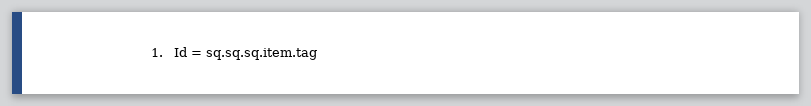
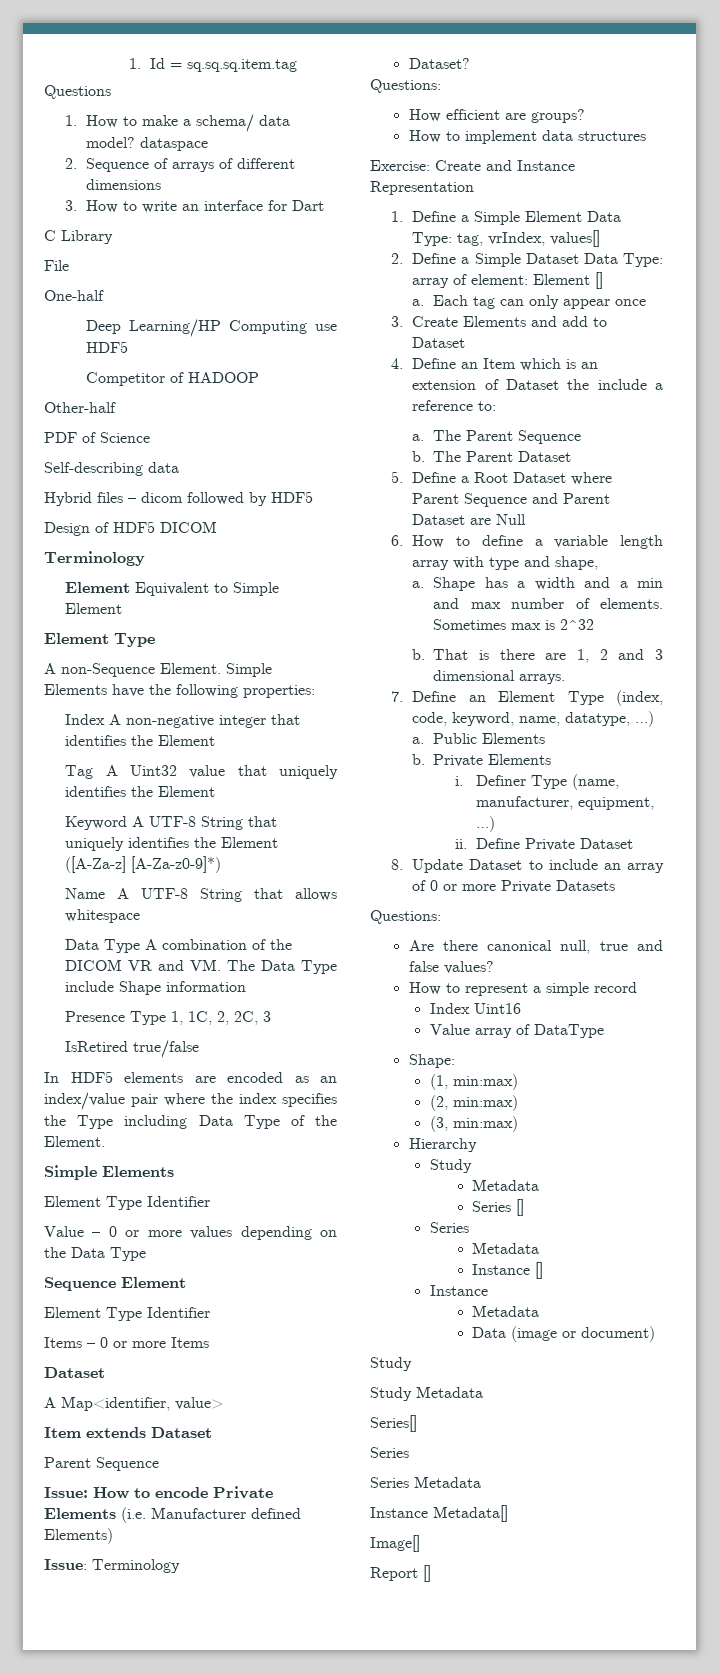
(317, 54) none -> [44,85,111,99] [65,114,291,132] [86,137,209,151] [65,158,296,172] [86,179,162,190] [65,200,325,213] [44,230,113,244] [44,260,69,271] [44,290,104,301] [86,319,337,337] [86,341,129,353] [86,372,260,386] [44,402,116,413] [44,432,150,443] [44,462,179,476] [44,491,313,506] [44,521,217,536] [44,551,145,566] [65,582,280,596] [65,603,123,614] [44,633,155,647] [44,663,272,677] [44,684,315,698] [65,714,301,728] [65,735,216,746] [65,765,338,779] [65,786,216,797] [65,816,278,830] [65,837,279,851] [65,856,222,873] [65,888,337,902] [65,909,141,923] [65,939,293,953] [65,959,337,974] [65,981,247,995] [65,1011,272,1025] [65,1040,200,1058] [44,1071,337,1083] [44,1092,337,1110] [44,1115,337,1129] [44,1136,105,1147] [44,1165,174,1180] [44,1196,210,1210] [44,1226,337,1240] [44,1247,146,1261] [44,1277,186,1291] [44,1307,210,1321] [44,1337,209,1348] [44,1367,105,1378] [44,1396,223,1411] [44,1427,212,1438] [44,1457,159,1471] [44,1486,273,1499] [44,1507,301,1523] [44,1528,113,1544] [44,1559,180,1573] [408,58,470,69] [370,79,441,93] [408,109,585,123] [408,130,646,144] [370,160,575,171] [370,181,474,195] [391,211,622,225] [412,230,601,247] [391,253,663,267] [412,272,604,289] [412,295,647,309] [391,316,608,327] [412,337,466,348] [391,358,599,371] [412,379,663,390] [412,400,497,411] [412,430,582,444] [412,451,572,462] [391,471,613,485] [412,493,611,507] [412,514,527,525] [391,535,663,549] [412,556,599,570] [412,577,663,591] [433,598,663,609] [433,619,595,630] [412,649,663,663] [433,670,566,684] [391,690,663,706] [412,711,655,727] [412,733,546,744] [412,754,552,767] [454,774,619,790] [475,796,654,810] [475,816,495,832] [454,838,633,851] [391,859,664,873] [412,880,616,893] [370,910,441,924] [408,940,663,954] [408,961,494,974] [408,982,637,996] [429,1003,521,1014] [429,1024,604,1038] [408,1054,455,1068] [429,1074,518,1090] [429,1095,518,1111] [429,1116,518,1132] [408,1138,477,1152] [429,1159,472,1173] [472,1179,540,1191] [472,1199,525,1216] [429,1222,469,1233] [472,1242,540,1254] [472,1262,544,1279] [429,1285,488,1296] [472,1305,540,1317] [472,1326,656,1342] [370,1357,412,1371] [370,1386,483,1401] [370,1415,417,1432] [370,1447,409,1458] [370,1476,481,1488] [370,1505,508,1522] [370,1535,420,1552] [370,1565,431,1582] // Questions // 1. How to make a schema/ data model? dataspace // 2. Sequence of arrays of different dimensions // 3. How to write an interface for Dart // C Library // File // One-half // Deep Learning/HP Computing use HDF5 // Competitor of HADOOP // Other-half // PDF of Science // Self-describing data // Hybrid files – dicom followed by HDF5 // Design of HDF5 DICOM // Terminology // Element Equivalent to Simple Element // Element Type // A non-Sequence Element. Simple Elements have the following properties: // Index A non-negative integer that identifies the Element // Tag A Uint32 value that uniquely identifies the Element // Keyword A UTF-8 String that uniquely identifies the Element ([A-Za-z] [A-Za-z0-9]*) // Name A UTF-8 String that allows whitespace // Data Type A combination of the DICOM VR and VM. The Data Type include Shape information // Presence Type 1, 1C, 2, 2C, 3 // IsRetired true/false // In HDF5 elements are encoded as an index/value pair where the index specifies the Type including Data Type of the Element. // Simple Elements // Element Type Identifier // Value – 0 or more values depending on the Data Type // Sequence Element // Element Type Identifier // Items – 0 or more Items // Dataset // A Map<identifier, value> // Item extends Dataset // Parent Sequence // Issue: How to encode Private Elements (i.e. Manufacturer defined Elements) // Issue: Terminology // Dataset? // Questions: // How efficient are groups? // How to implement data structures // Exercise: Create and Instance Representation // 1. Define a Simple Element Data Type: tag, vrIndex, values[] // 2. Define a Simple Dataset Data Type: array of element: Element [] // a. Each tag can only appear once // 3. Create Elements and add to Dataset // 4. Define an Item which is an extension of Dataset the include a reference to: // a. The Parent Sequence // b. The Parent Dataset // 5. Define a Root Dataset where Parent Sequence and Parent Dataset are Null // 6. How to define a variable length array with type and shape, // a. Shape has a width and a min and max number of elements. Sometimes max is 2^32 // b. That is there are 1, 2 and 3 dimensional arrays. // 7. Define an Element Type (index, code, keyword, name, datatype, …) // a. Public Elements // b. Private Elements // i. Definer Type (name, manufacturer, equipment, …) // ii. Define Private Dataset // 8. Update Dataset to include an array of 0 or more Private Datasets // Questions: // Are there canonical null, true and false values? // How to represent a simple record // Index Uint16 // Value array of DataType // Shape: // (1, min:max) // (2, min:max) // (3, min:max) // Hierarchy // Study // Metadata // Series [] // Series // Metadata // Instance [] // Instance // Metadata // Data (image or document) // Study // Study Metadata // Series[] // Series // Series Metadata // Instance Metadata[] // Image[] // Report []

